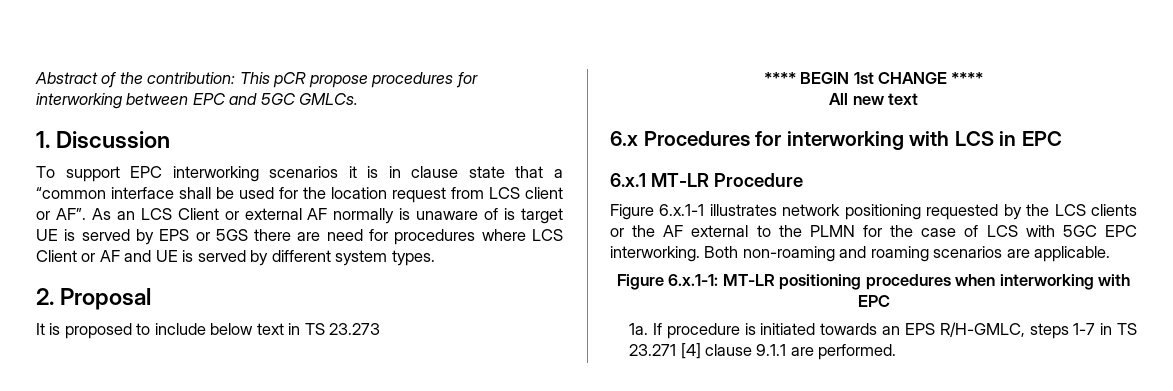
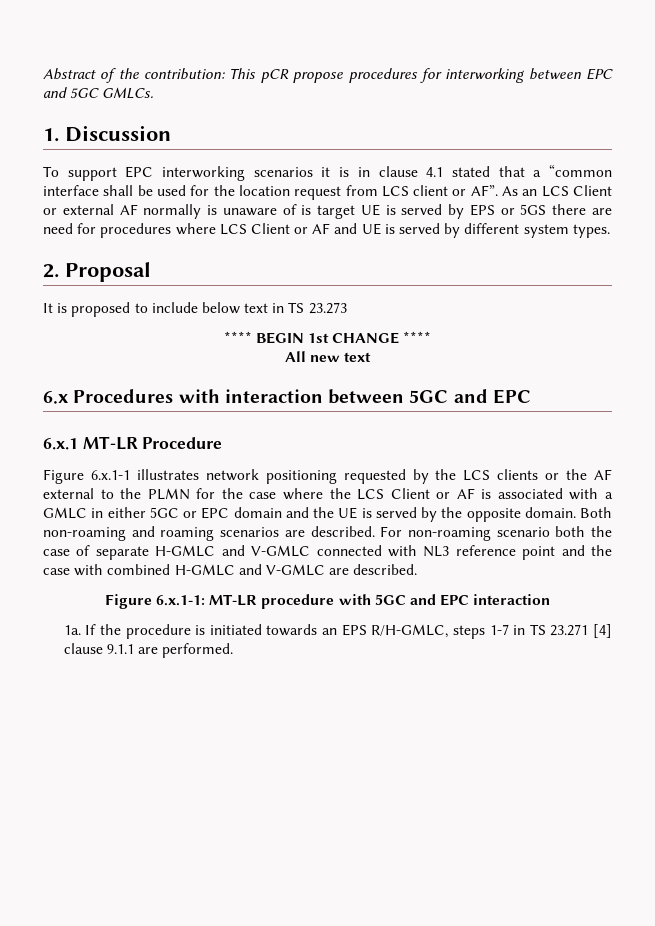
[468,166,505,178] state -> [426,166,490,177] 4.1 stated
[755,131,1017,150] for interworking with LCS in -> [178,389,488,404] with interaction between 5GC and
[964,225,1138,237] [610,246,700,262] of LCS with 5GC EPC interworking. -> [282,488,613,500] [43,507,576,522] where the LCS Client or AF is associated with a GMLC in either 5GC or EPC domain and the UE is served by the opposite domain.
[1034,246,1111,262] [616,274,1131,290] [857,295,890,307] applicable. // Figure 6.x.1-1: MT-LR positioning procedures when interworking with EPC -> [310,526,612,541] [43,545,612,560] [43,564,418,576] [104,594,551,609] described. For non-roaming scenario both the case of separate H-GMLC and V-GMLC connected with NL3 reference point and the case with combined H-GMLC and V-GMLC are described. // Figure 6.x.1-1: MT-LR procedure with 5GC and EPC interaction
(662, 329) none -> [99,624,121,635] the

